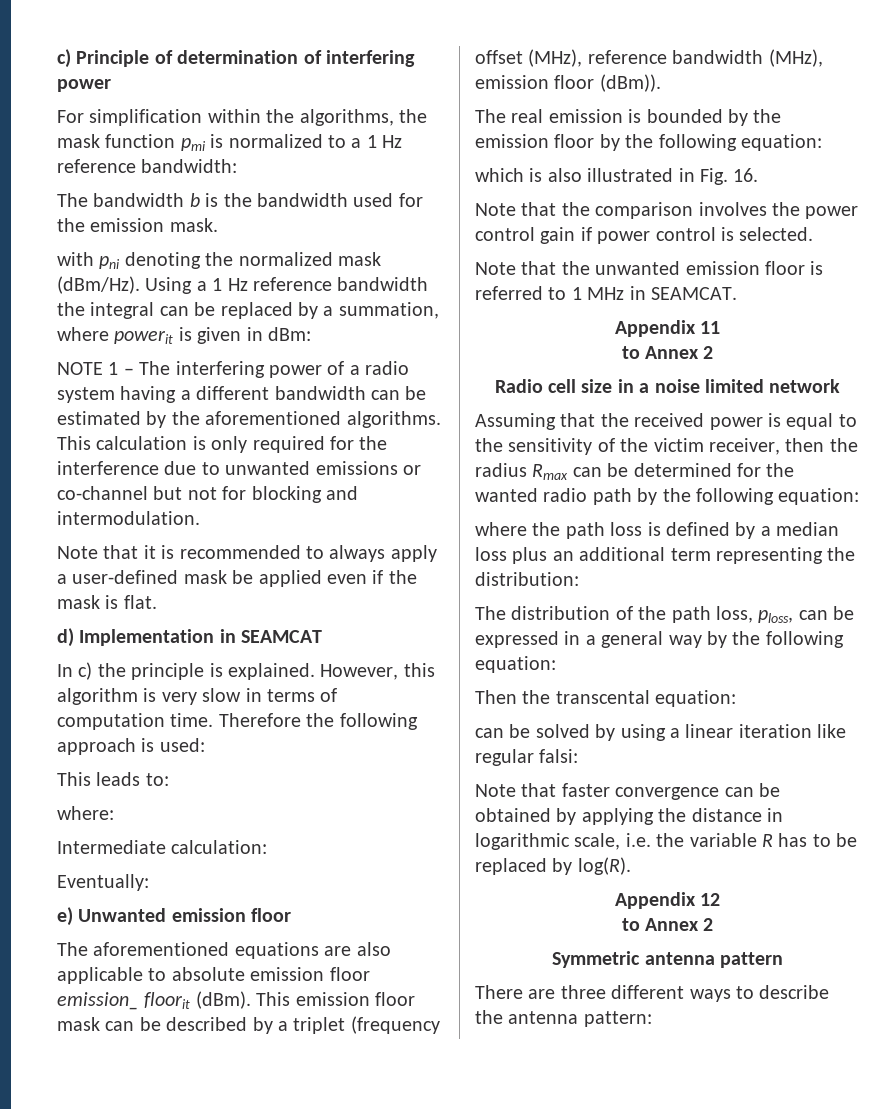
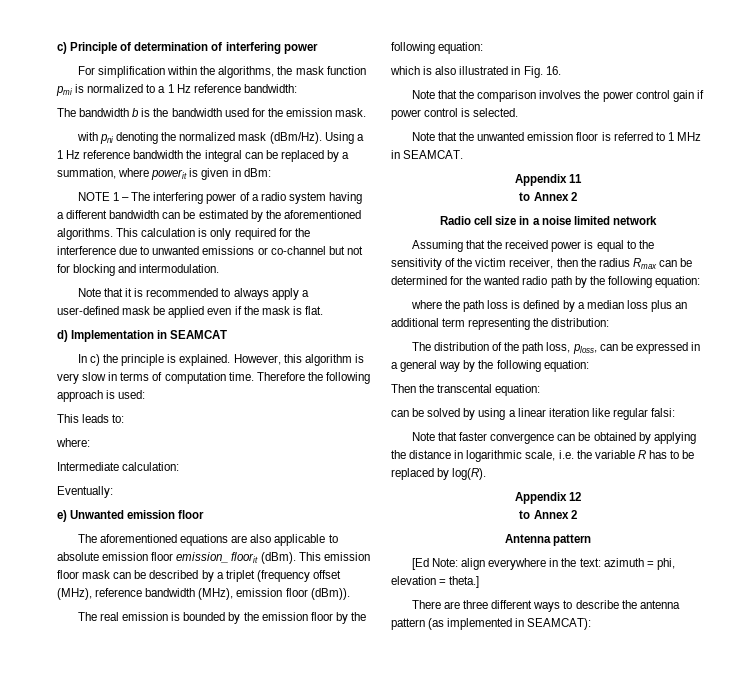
[552,951,783,968] Symmetric antenna pattern -> [504,534,592,546] [411,558,675,570] [391,576,480,588] Antenna pattern // [Ed Note: align everywhere in the text: azimuth = phi, elevation = theta.]
[583,1011,652,1027] pattern: -> [391,618,592,630] pattern (as implemented in SEAMCAT):

